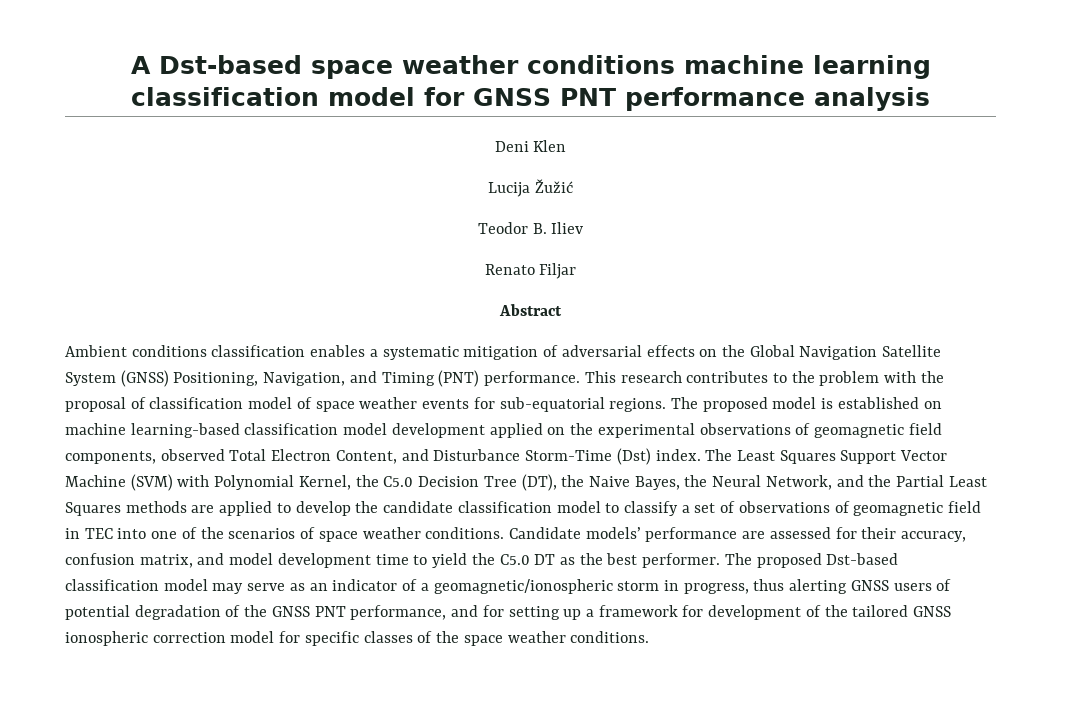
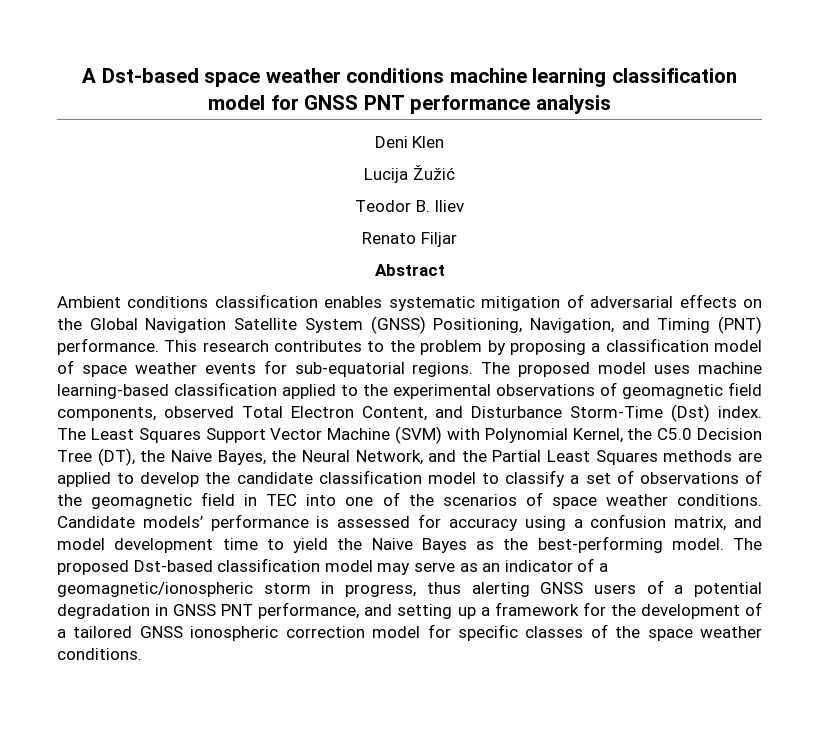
[369,349,378,357] a -> (383, 302) none
[884,371,944,383] [65,397,146,412] with the proposal of -> [487,340,601,355] by proposing a
[821,397,942,409] [65,423,566,438] is established on machine learning-based classification model development applied on -> [654,362,762,374] [57,382,358,399] uses machine learning-based classification applied to
(850, 507) none -> [57,494,82,506] the
[742,531,766,539] are -> [316,516,330,528] is
[861,527,967,542] their accuracy, -> [448,516,583,531] accuracy using a
[499,553,721,568] C5.0 DT as the best performer. -> [371,536,724,553] Naive Bayes as the best-performing model.
(952, 585) none -> [674,585,684,594] a
[225,605,268,617] of the -> [155,604,169,616] in
[482,605,504,617] for -> (393, 610) none
(704, 611) none -> [610,604,636,616] the
[824,605,848,617] the -> [57,629,66,638] a

